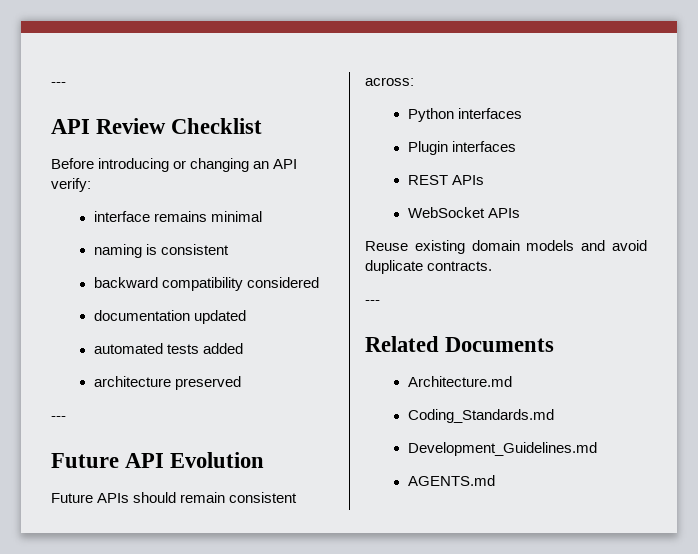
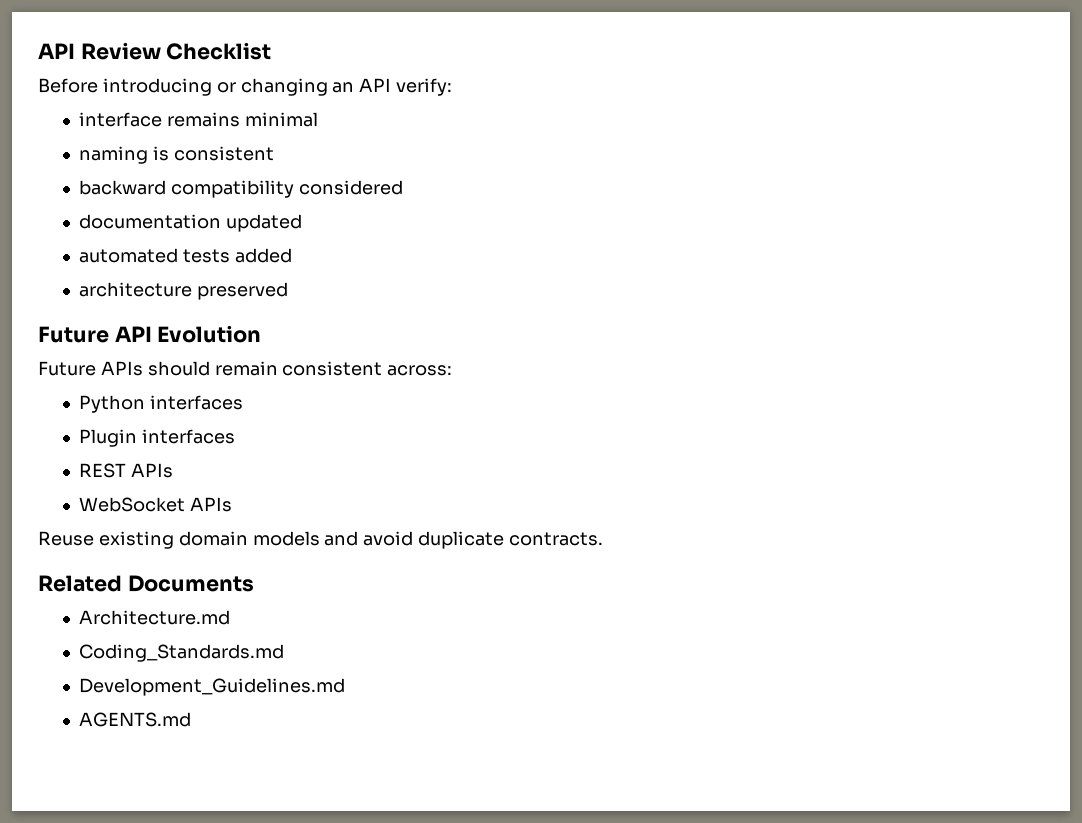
[51,82,66,86] --- // -> (38, 51) none
[51,416,66,420] // --- -> (288, 291) none
[365,300,380,304] // --- -> (604, 539) none

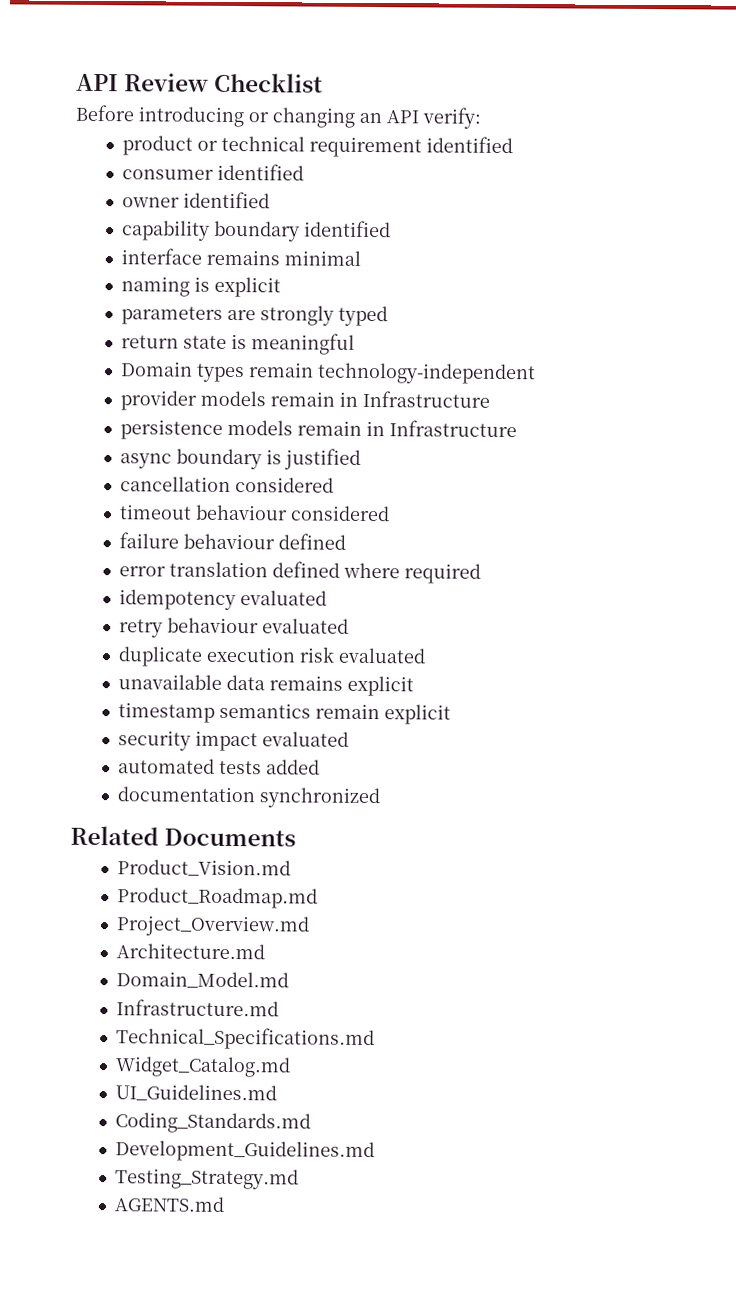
(453, 87) none -> [121,135,513,158] [121,163,304,181] [121,191,270,209] [121,220,391,242] // product or technical requirement identified // consumer identified // owner identified // capability boundary identified
[173,146,274,161] [79,180,403,198] [79,214,302,232] [79,248,292,263] [79,282,288,300] [38,325,262,343] [38,361,453,376] [79,395,243,413] [79,429,235,447] [79,463,173,478] [79,497,232,512] [38,531,604,549] [38,575,254,592] [79,610,231,625] consistent // backward compatibility considered // documentation updated // automated tests added // architecture preserved // Future API Evolution // Future APIs should remain consistent across: // Python interfaces // Plugin interfaces // REST APIs // WebSocket APIs // Reuse existing domain models and avoid duplicate contracts. // Related Documents // Architecture.md -> [213,276,281,298] [120,305,388,327] [120,333,355,355] [120,361,536,385] [119,390,490,411] [119,419,517,440] [119,448,361,470] [119,476,334,493] [118,504,390,522] [118,532,346,550] [118,561,481,584] [118,589,327,611] [118,617,349,638] [117,646,426,667] [117,674,414,697] [117,702,451,725] [117,730,349,752] [117,758,320,775] [116,786,381,809] [70,825,297,847] [116,859,291,877] [116,887,318,909] [115,915,310,937] [115,943,265,960] [115,971,289,989] [115,999,279,1017] [115,1027,375,1051] [114,1056,291,1078] [114,1084,277,1102] explicit // parameters are strongly typed // return state is meaningful // Domain types remain technology-independent // provider models remain in Infrastructure // persistence models remain in Infrastructure // async boundary is justified // cancellation considered // timeout behaviour considered // failure behaviour defined // error translation defined where required // idempotency evaluated // retry behaviour evaluated // duplicate execution risk evaluated // unavailable data remains explicit // timestamp semantics remain explicit // security impact evaluated // automated tests added // documentation synchronized // Related Documents // Product_Vision.md // Product_Roadmap.md // Project_Overview.md // Architecture.md // Domain_Model.md // Infrastructure.md // Technical_Specifications.md // Widget_Catalog.md // UI_Guidelines.md
(346, 687) none -> [114,1168,299,1190] // Testing_Strategy.md

